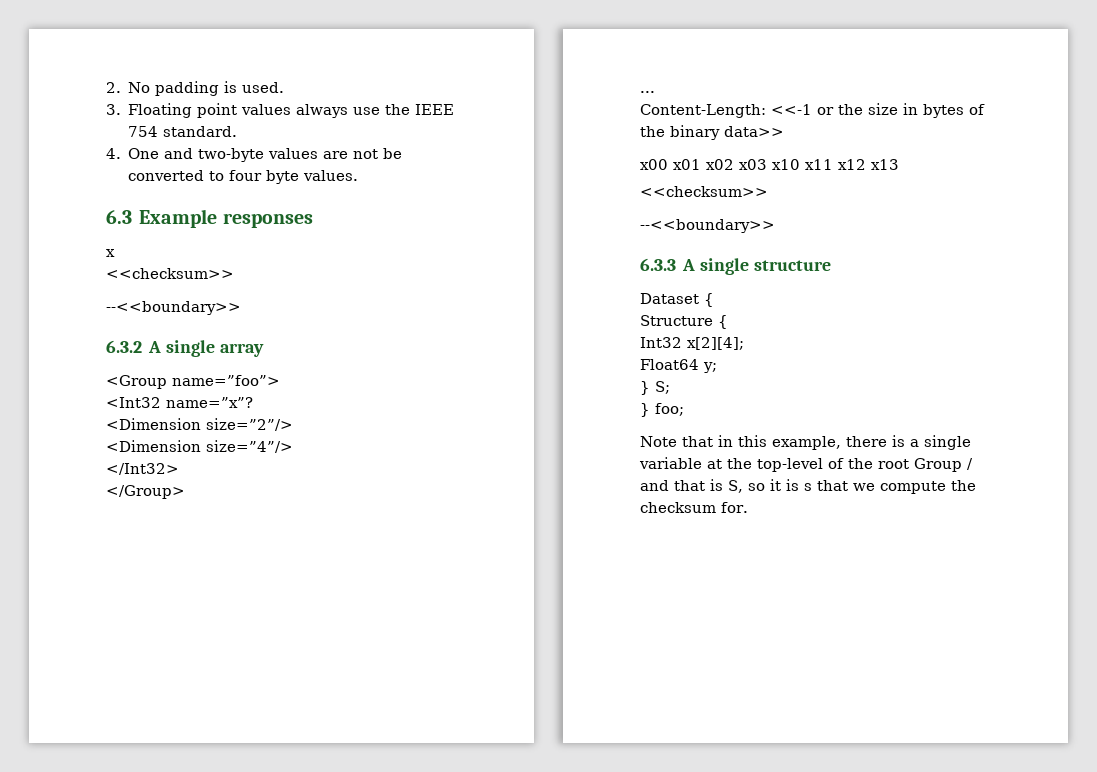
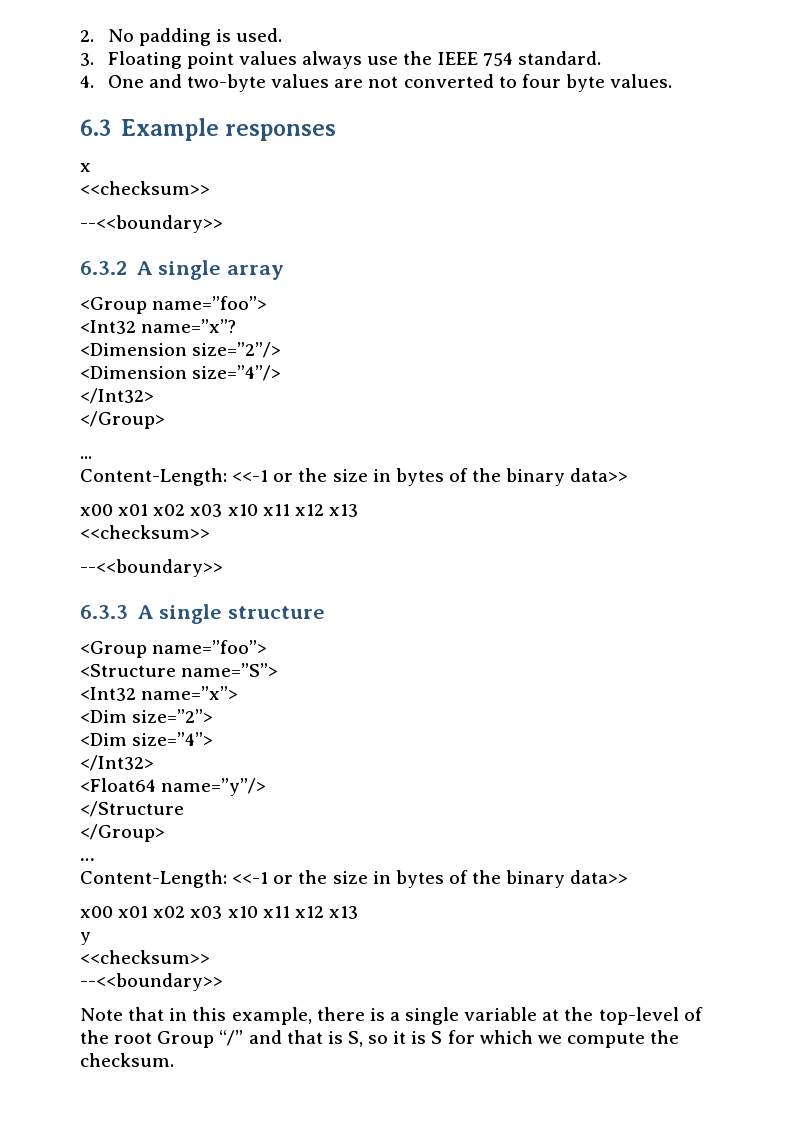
[383,148,403,159] be -> (399, 82) none
[640,293,714,307] [640,315,728,329] [640,337,744,350] [640,359,717,373] [640,381,670,395] [640,403,684,417] Dataset { // Structure { // Int32 x[2][4]; // Float64 y; // } S; // } foo; -> [80,640,268,658] [80,663,279,677] [80,686,239,701] [80,709,214,723] [80,732,214,746] [80,755,154,771] [80,778,267,796] [80,801,184,817] [80,824,165,842] [80,858,95,861] [80,870,629,888] [80,906,358,919] [80,932,91,945] [80,950,210,964] [80,973,223,991] <Group name=”foo”> // <Structure name=”S”> // <Int32 name=”x”> // <Dim size=”2”> // <Dim size=”4”> // </Int32> // <Float64 name=”y”/> // </Structure // </Group> // … // Content-Length: <<-1 or the size in bytes of the binary data>> // x00 x01 x02 x03 x10 x11 x12 x13 // y // <<checksum>> // --<<boundary>>
[967,458,973,470] / -> [219,1030,244,1046] “/”
[804,480,848,491] s that -> [431,1030,533,1044] S for which
[640,502,748,513] checksum for. -> [80,1053,174,1067] checksum.

